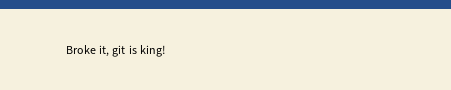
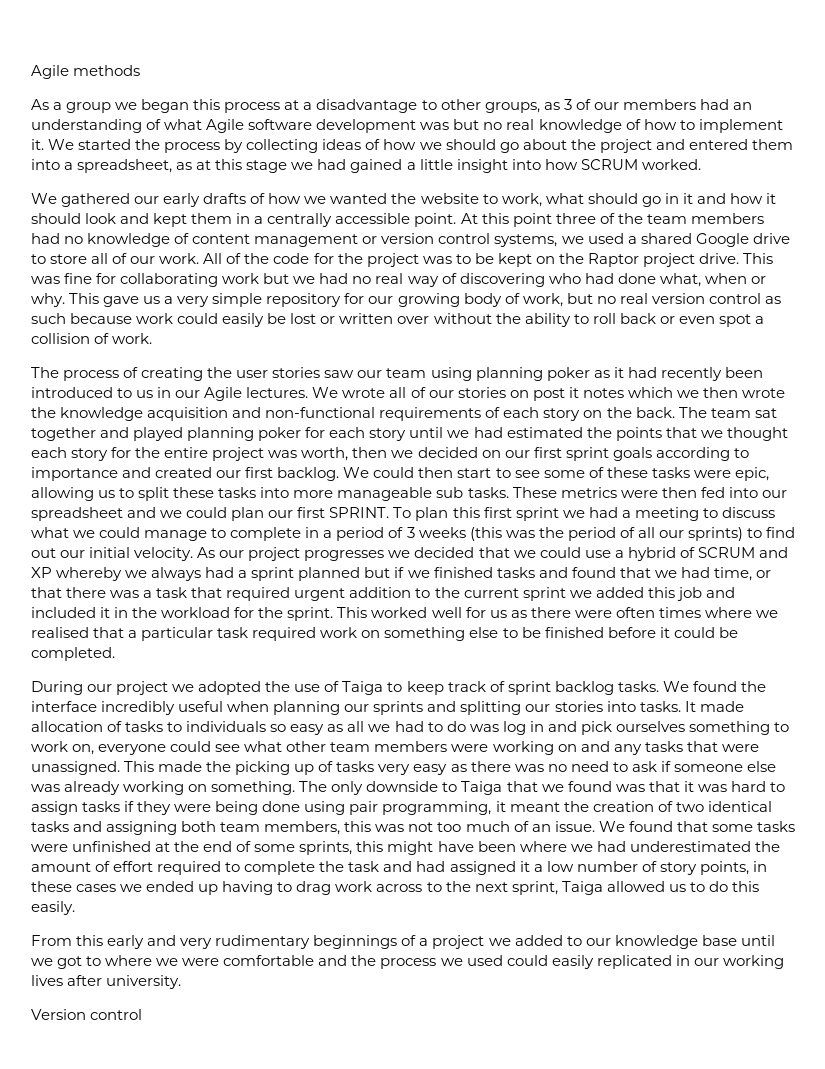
[66,45,165,57] Broke it, git is king! -> [31,65,141,79] [31,99,752,113] [31,119,783,133] [31,139,793,153] [31,159,701,173] [31,193,776,207] [31,213,764,227] [31,233,790,247] [31,253,774,267] [31,273,766,287] [31,293,781,307] [31,313,764,327] [31,333,153,344] [31,367,763,381] [31,387,785,401] [31,407,777,421] [31,427,788,441] [31,447,749,461] [31,467,769,481] [31,487,787,501] [31,507,775,521] [31,527,796,541] [31,547,788,561] [31,567,771,581] [31,587,735,601] [31,607,778,621] [31,627,738,641] [31,647,115,661] [31,681,766,695] [31,701,744,715] [31,721,789,735] [31,741,759,755] [31,761,776,775] [31,781,785,795] [31,801,772,815] [31,821,795,835] [31,841,780,855] [31,861,767,875] [31,881,759,895] [31,901,75,915] [31,935,775,949] [31,955,784,969] [31,975,182,989] [31,1009,143,1020] Agile methods // As a group we began this process at a disadvantage to other groups, as 3 of our members had an understanding of what Agile software development was but no real knowledge of how to implement it. We started the process by collecting ideas of how we should go about the project and entered them into a spreadsheet, as at this stage we had gained a little insight into how SCRUM worked. // We gathered our early drafts of how we wanted the website to work, what should go in it and how it should look and kept them in a centrally accessible point. At this point three of the team members had no knowledge of content management or version control systems, we used a shared Google drive to store all of our work. All of the code for the project was to be kept on the Raptor project drive. This was fine for collaborating work but we had no real way of discovering who had done what, when or why. This gave us a very simple repository for our growing body of work, but no real version control as such because work could easily be lost or written over without the ability to roll back or even spot a collision of work. // The process of creating the user stories saw our team using planning poker as it had recently been introduced to us in our Agile lectures. We wrote all of our stories on post it notes which we then wrote the knowledge acquisition and non-functional requirements of each story on the back. The team sat together and played planning poker for each story until we had estimated the points that we thought each story for the entire project was worth, then we decided on our first sprint goals according to importance and created our first backlog. We could then start to see some of these tasks were epic, allowing us to split these tasks into more manageable sub tasks. These metrics were then fed into our spreadsheet and we could plan our first SPRINT. To plan this first sprint we had a meeting to discuss what we could manage to complete in a period of 3 weeks (this was the period of all our sprints) to find out our initial velocity. As our project progresses we decided that we could use a hybrid of SCRUM and XP whereby we always had a sprint planned but if we finished tasks and found that we had time, or that there was a task that required urgent addition to the current sprint we added this job and included it in the workload for the sprint. This worked well for us as there were often times where we realised that a particular task required work on something else to be finished before it could be completed. // During our project we adopted the use of Taiga to keep track of sprint backlog tasks. We found the interface incredibly useful when planning our sprints and splitting our stories into tasks. It made allocation of tasks to individuals so easy as all we had to do was log in and pick ourselves something to work on, everyone could see what other team members were working on and any tasks that were unassigned. This made the picking up of tasks very easy as there was no need to ask if someone else was already working on something. The only downside to Taiga that we found was that it was hard to assign tasks if they were being done using pair programming, it meant the creation of two identical tasks and assigning both team members, this was not too much of an issue. We found that some tasks were unfinished at the end of some sprints, this might have been where we had underestimated the amount of effort required to complete the task and had assigned it a low number of story points, in these cases we ended up having to drag work across to the next sprint, Taiga allowed us to do this easily. // From this early and very rudimentary beginnings of a project we added to our knowledge base until we got to where we were comfortable and the process we used could easily replicated in our working lives after university. // Version control

